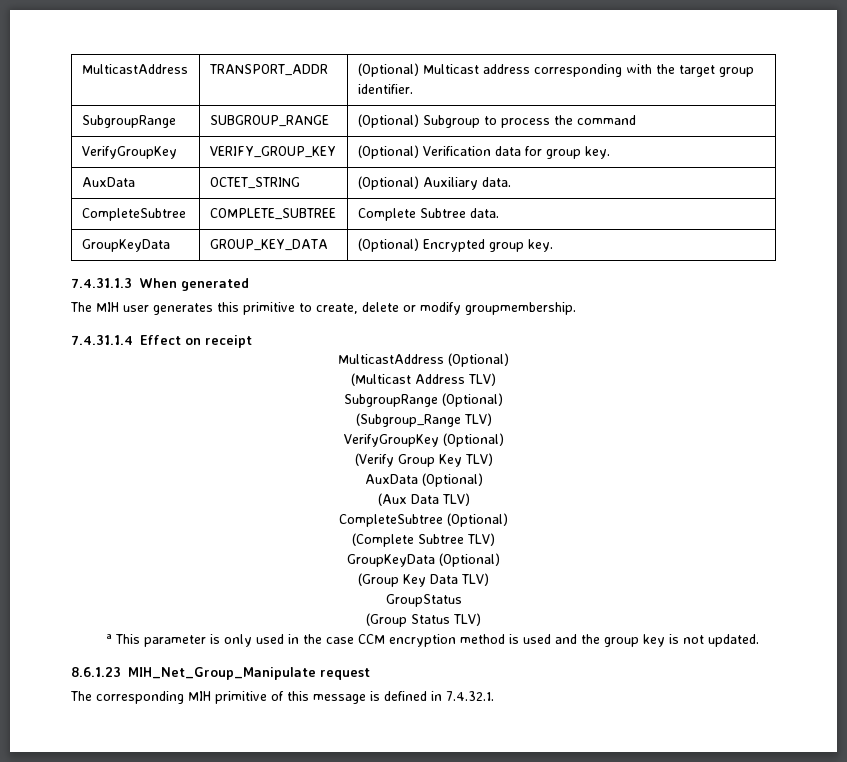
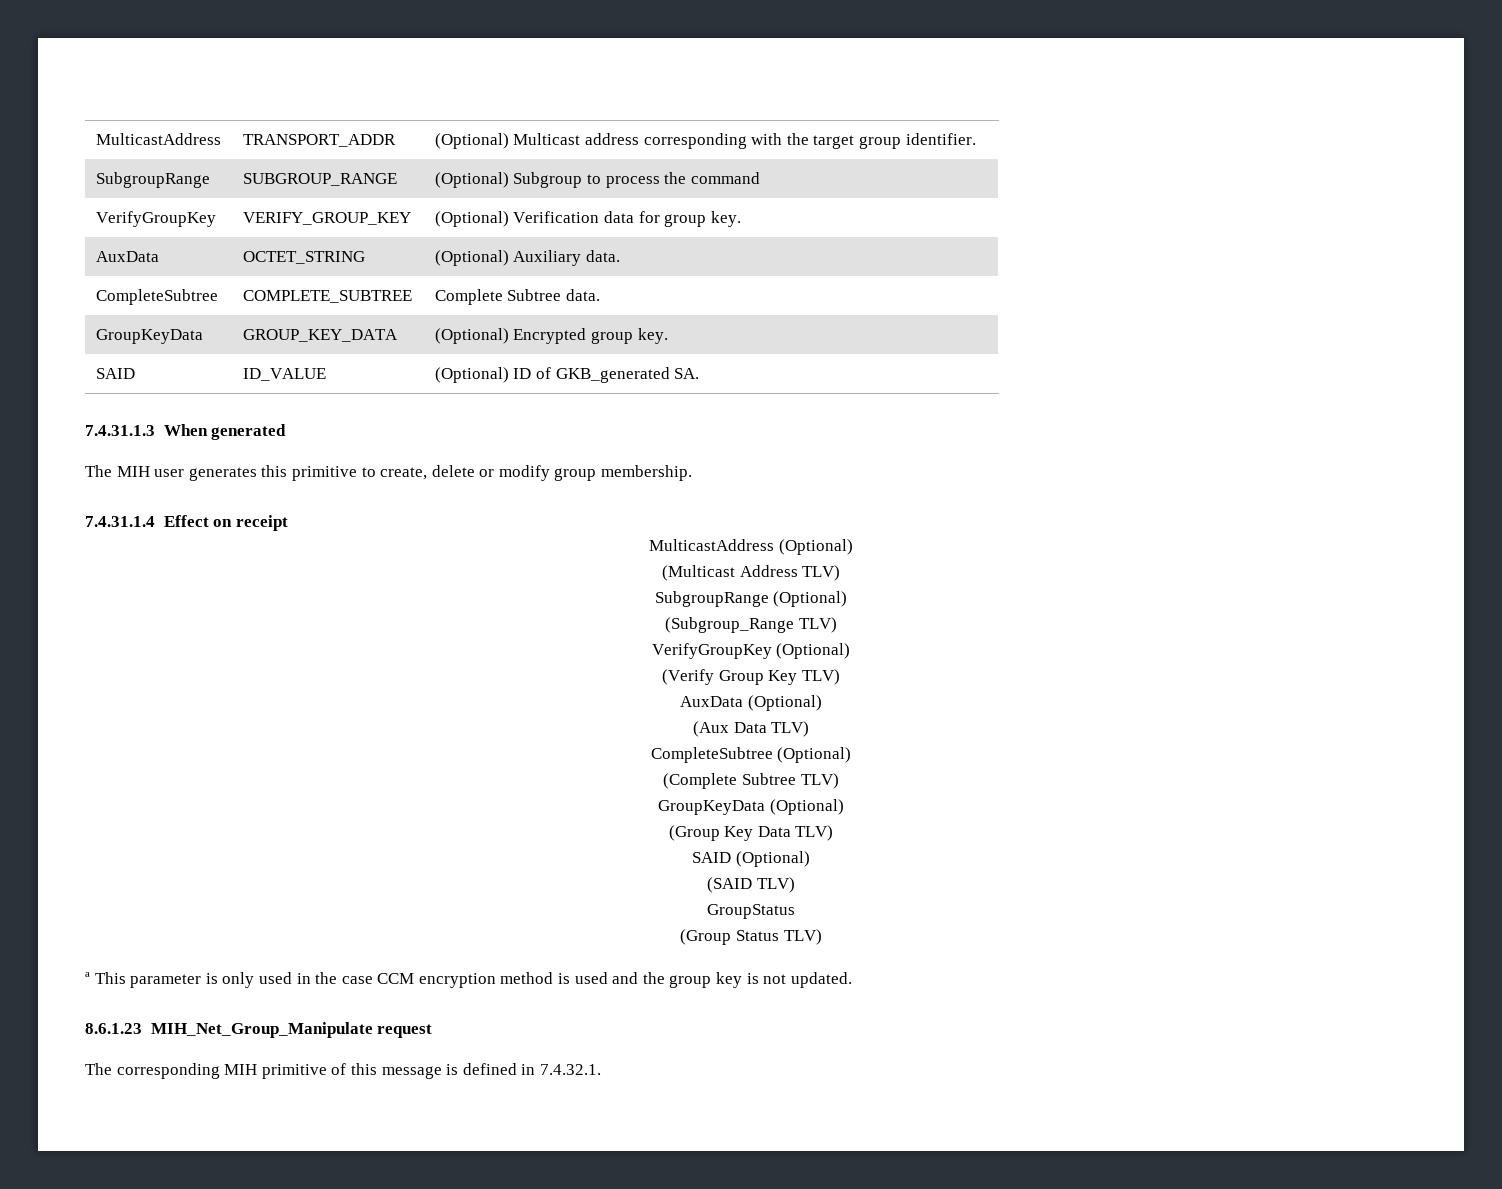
(553, 245) none -> [95,368,135,379] [242,368,326,381] [434,367,700,383] // SAID | ID_VALUE | (Optional) ID of GKB_generated SA.
[465,302,576,315] groupmembership. -> [554,465,693,481] group membership.
(490, 579) none -> [692,851,810,867] [707,877,795,893] // SAID (Optional) // (SAID TLV)

